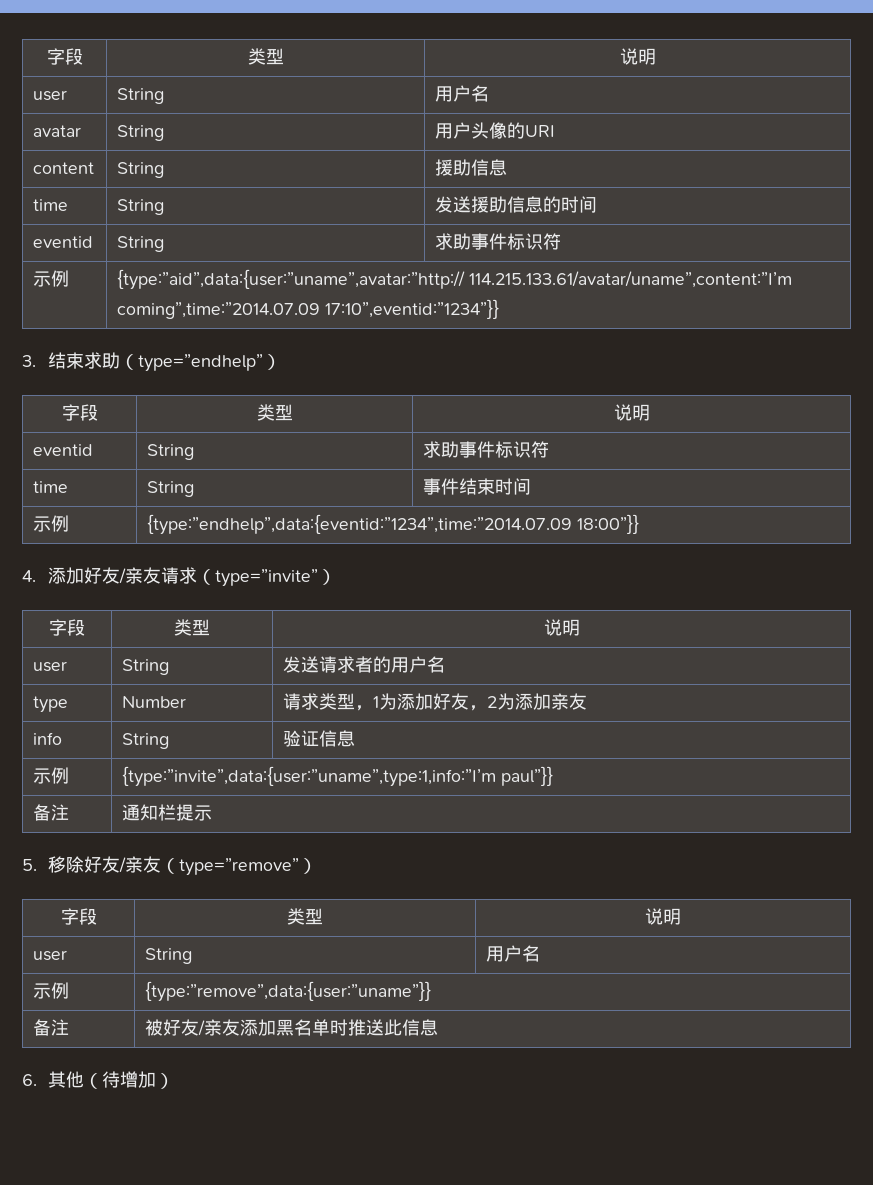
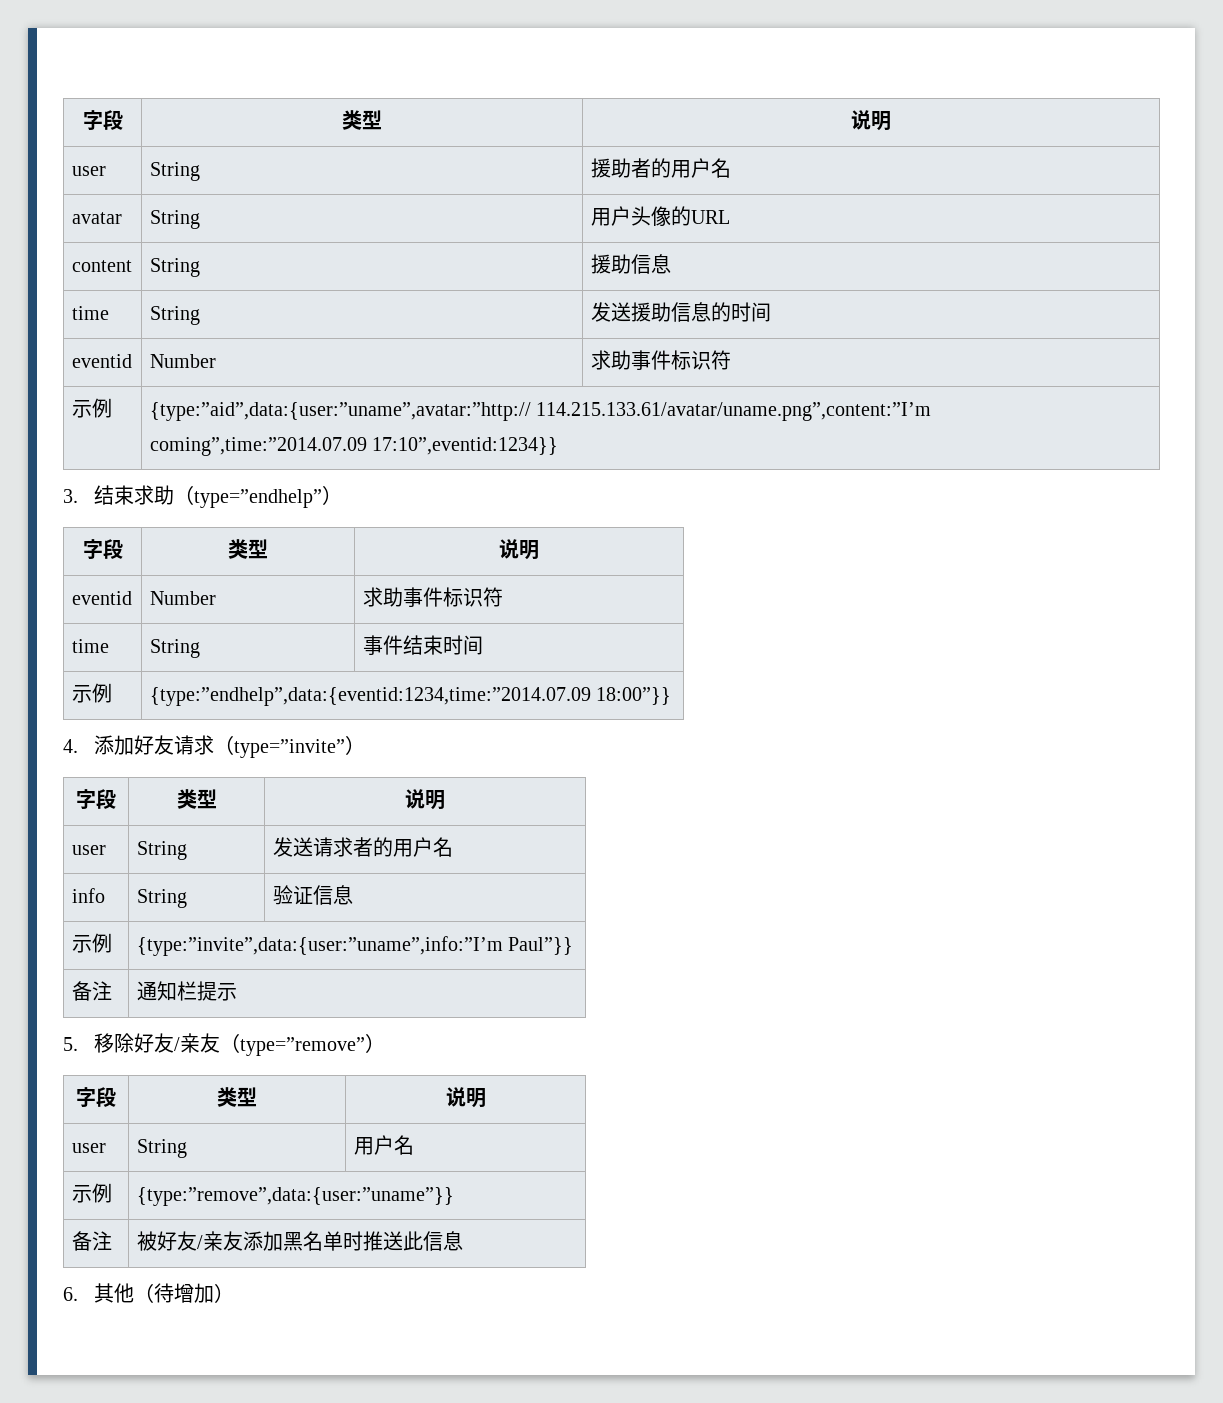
[46,48,83,65] [247,48,284,65] [619,48,656,65] [33,90,68,101] [117,88,165,104] 字段 | 类型 | 说明 // user | String | -> [82,110,123,130] [342,110,382,130] [851,110,891,131] [71,166,106,176] [149,162,200,181] [590,158,671,178] 字段 | 类型 | 说明 // user | String | 援助者的
[525,125,556,137] URI -> [690,210,730,224] URL
[117,236,165,252] String -> [149,354,216,368] Number
[469,271,793,288] [117,299,500,319] 114.215.133.61/avatar/uname”,content:”I’m coming”,time:”2014.07.09 17:10”,eventid:”1234”}} -> [536,402,932,421] [149,437,559,456] 114.215.133.61/avatar/uname.png”,content:”I’m coming”,time:”2014.07.09 17:10”,eventid:1234}}
[147,444,195,460] String -> [149,591,216,605] Number
[147,514,573,535] {type:”endhelp”,data:{eventid:”1234”,time:”2014.07.09 -> [149,687,591,706] {type:”endhelp”,data:{eventid:1234,time:”2014.07.09
[118,567,161,584] /亲友 -> (175, 745) none
[33,696,69,713] [122,696,187,708] [283,693,588,711] // type | Number | 请求类型，1为添加好友，2为添加亲友 -> (453, 847) none
[122,766,554,787] {type:”invite”,data:{user:”uname”,type:1,info:”I’m paul”}} -> [136,936,574,956] {type:”invite”,data:{user:”uname”,info:”I’m Paul”}}

